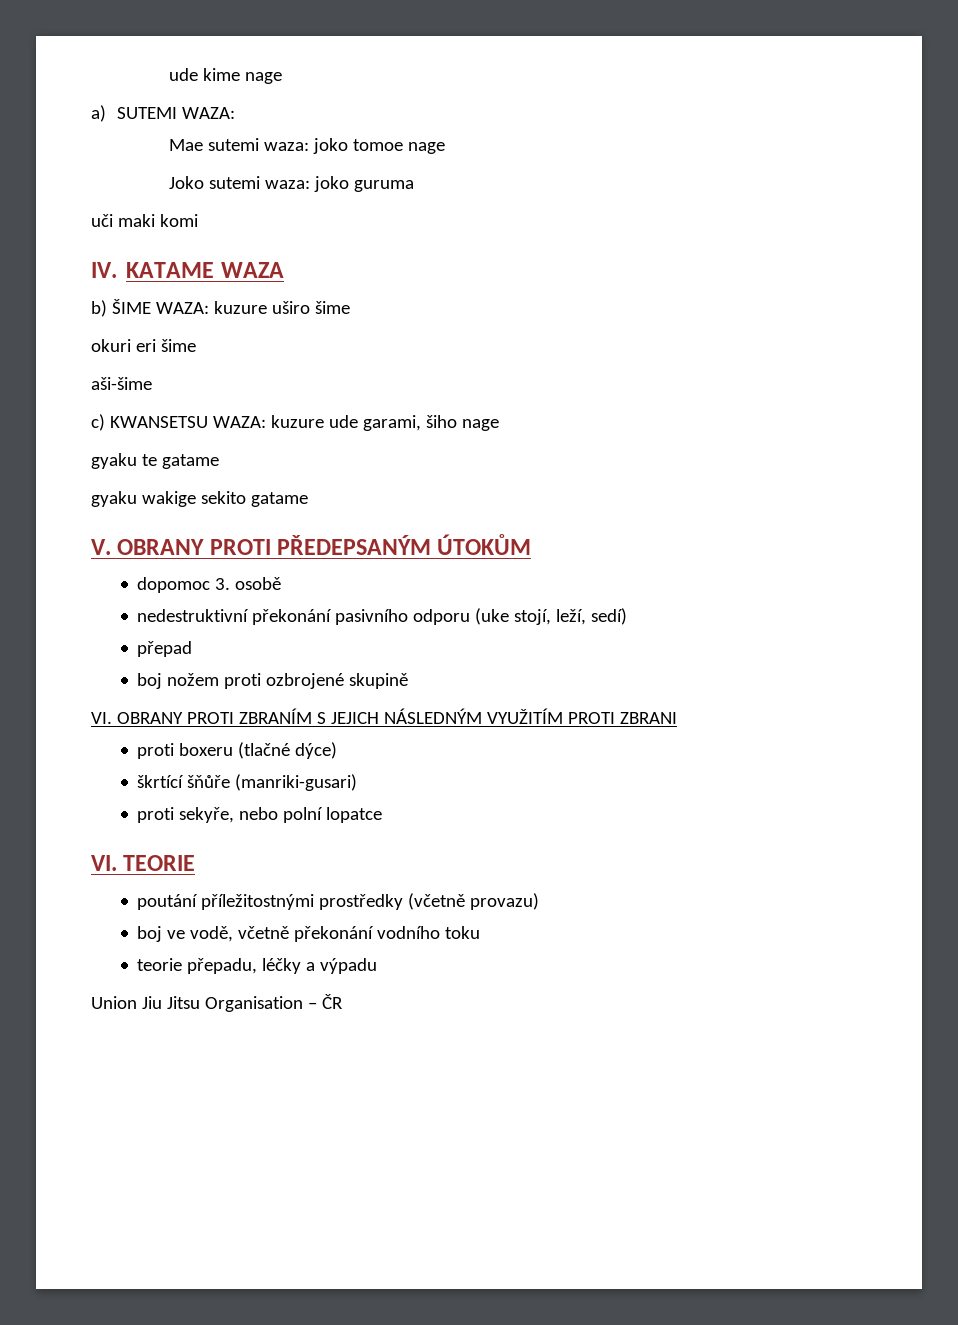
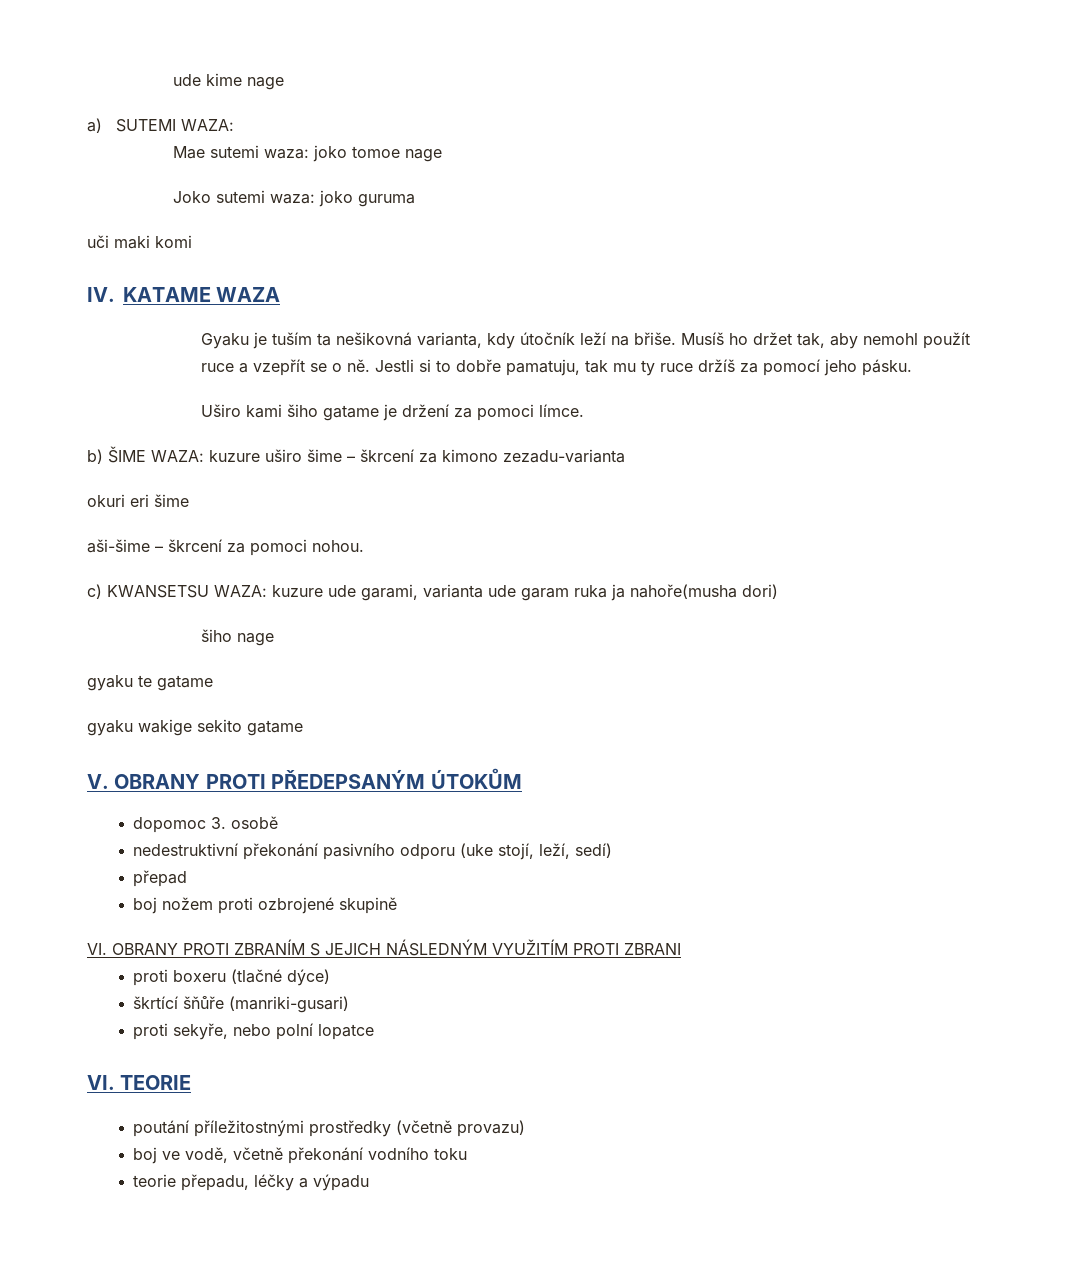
(284, 270) none -> [201,332,971,349] [201,359,913,376] [201,404,585,421] // Gyaku je tuším ta nešikovná varianta, kdy útočník leží na břiše. Musíš ho držet tak, aby nemohl použít ruce a vzepřít se o ně. Jestli si to dobře pamatuju, tak mu ty ruce držíš za pomocí jeho pásku. // Uširo kami šiho gatame je držení za pomoci límce.
(350, 307) none -> [347,449,625,463] – škrcení za kimono zezadu-varianta
(152, 383) none -> [155,539,364,556] – škrcení za pomoci nohou.
(421, 423) none -> [423,584,778,601] varianta ude garam ruka ja nahoře(musha dori) //
[91,994,343,1012] // Union Jiu Jitsu Organisation – ČR -> (370, 1182) none

